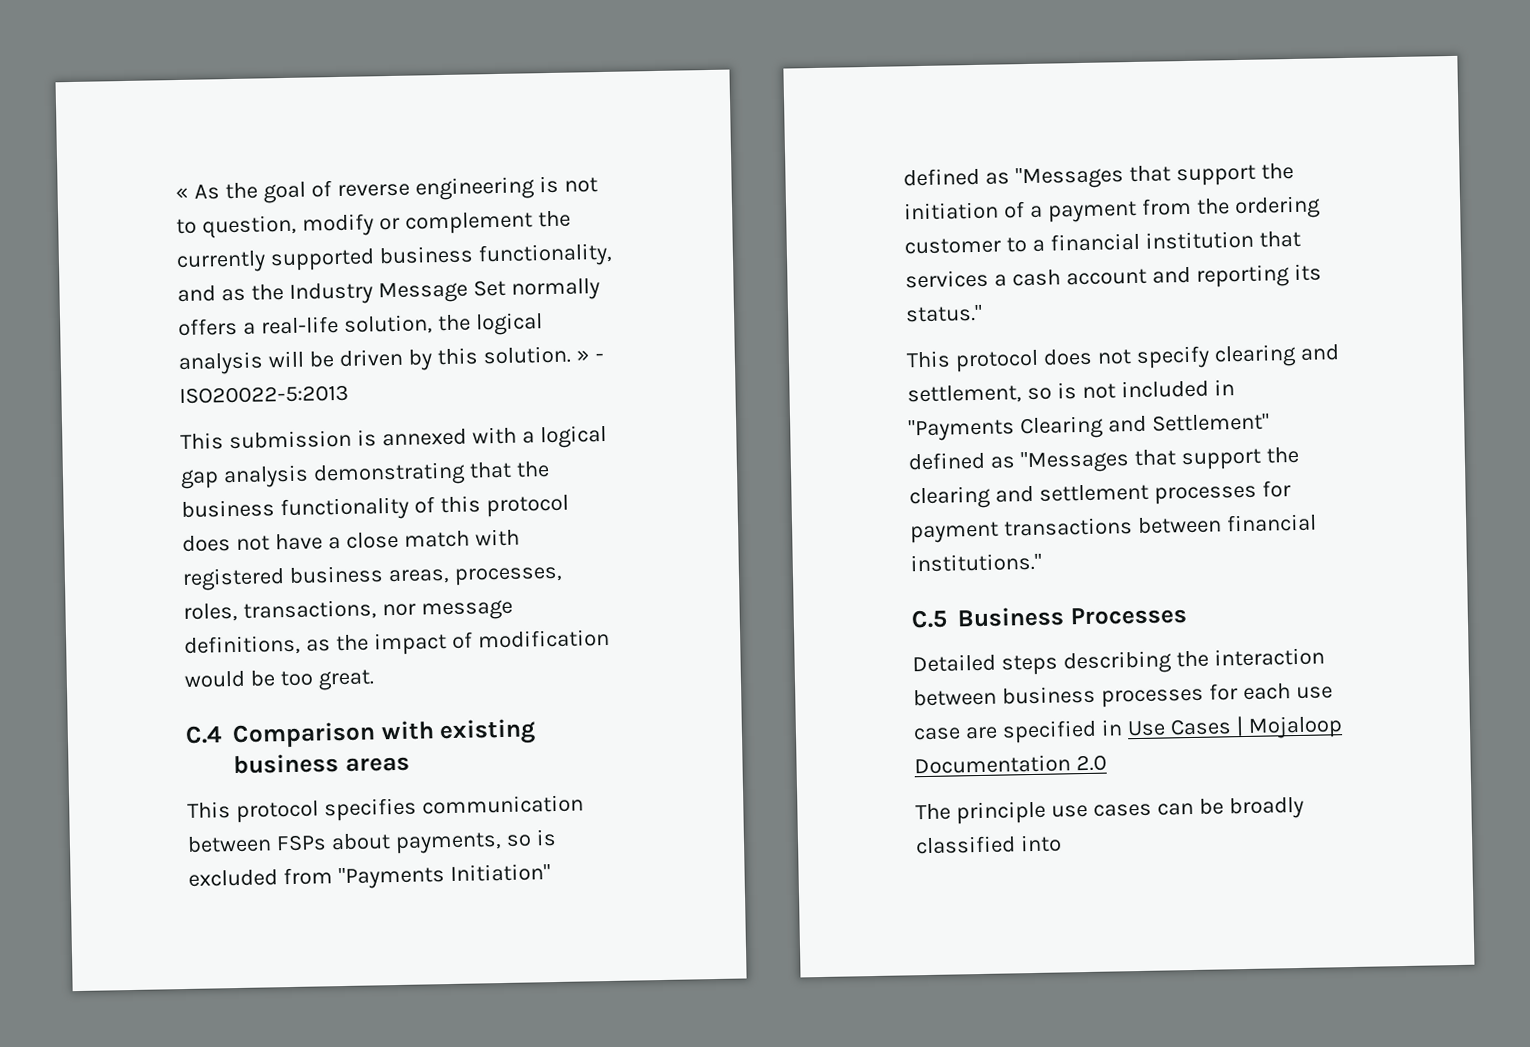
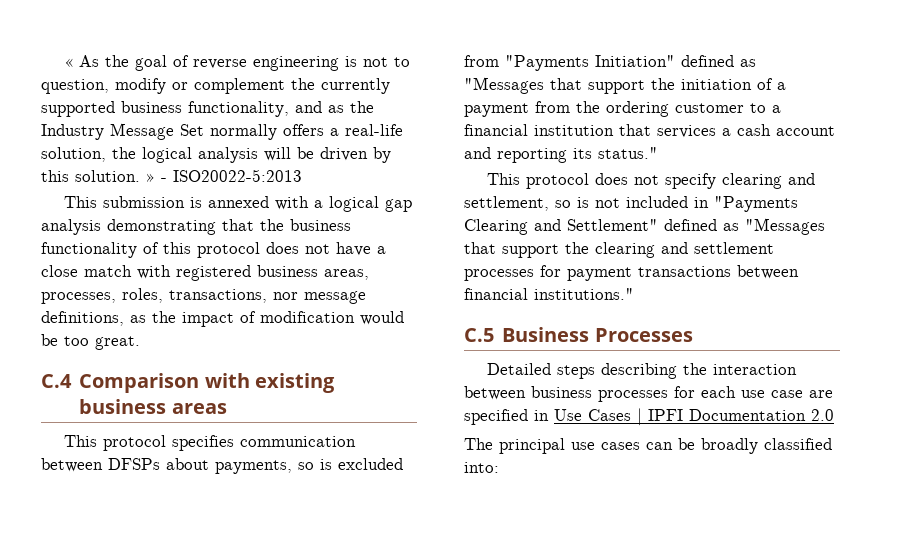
[275,834,327,852] FSPs -> [108,458,160,470] DFSPs
[1247,715,1343,739] Mojaloop -> [648,409,683,421] IPFI
[955,800,1046,825] principle -> [499,438,565,454] principal
[1019,834,1062,853] into -> [464,462,499,473] into:

